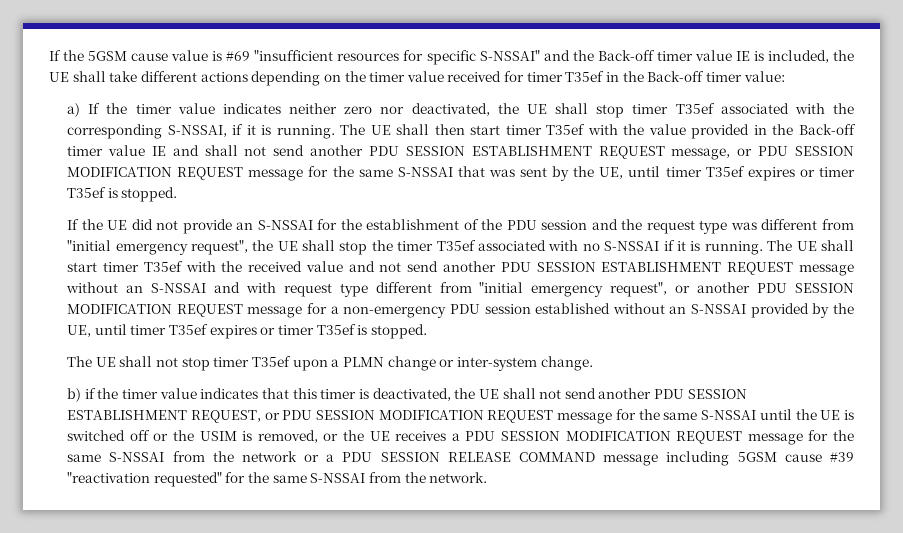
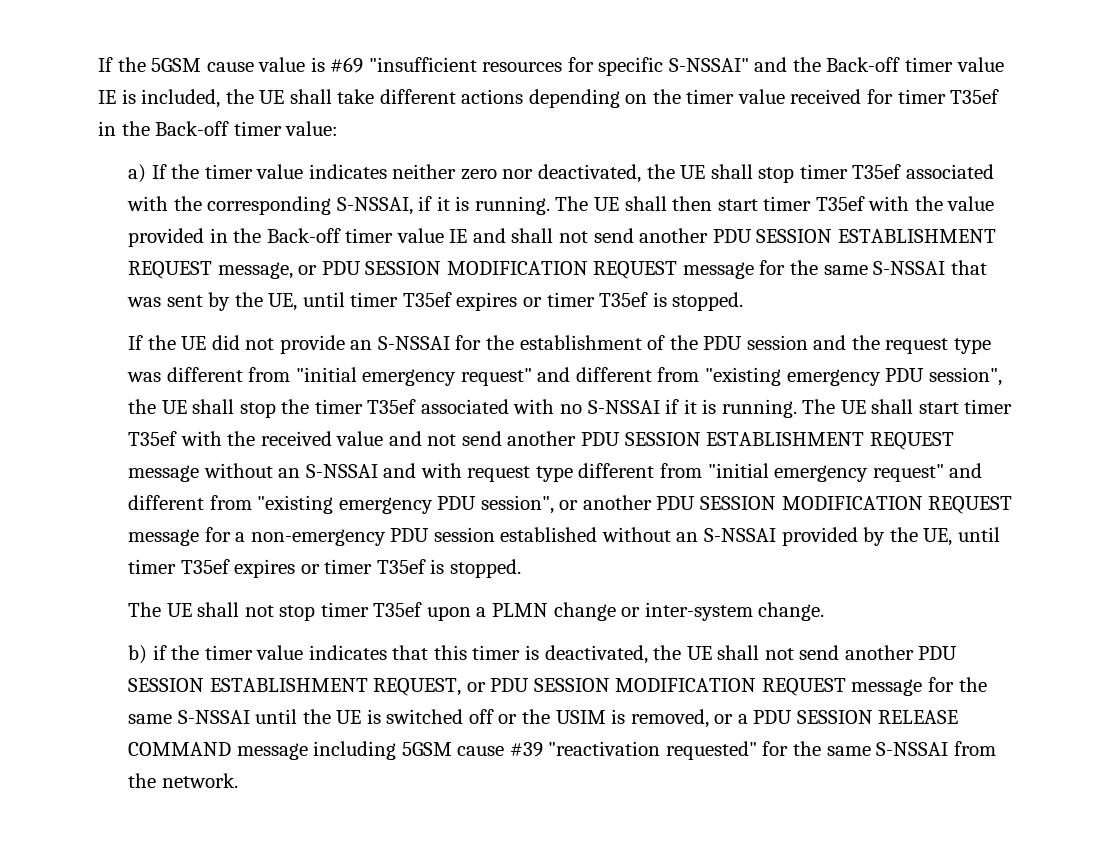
[190,240,248,255] request", -> [460,367,1002,386] request" and different from "existing emergency PDU session",
[610,282,668,297] request", -> [872,463,983,482] [128,495,554,514] request" and different from "existing emergency PDU session",
[342,430,855,445] [67,451,320,462] the UE receives a PDU SESSION MODIFICATION REQUEST message for the same S-NSSAI from the network or -> (734, 719) none

